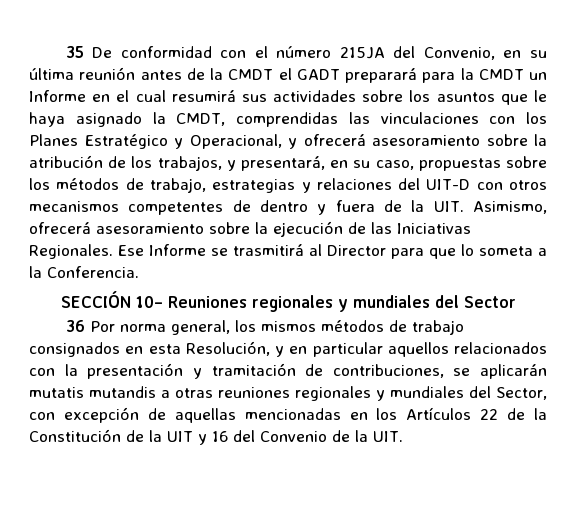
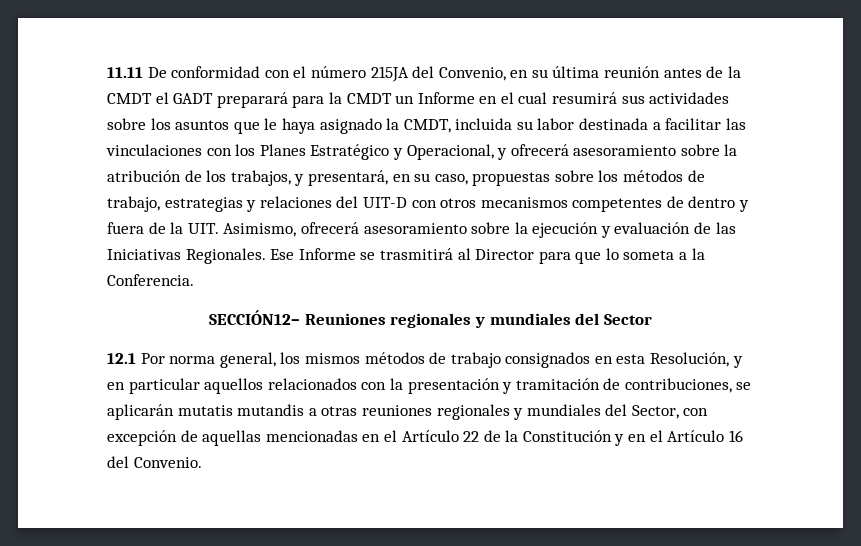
[65,46,84,58] 35 -> [107,67,143,78] 11.11
[236,112,338,127] comprendidas -> [455,118,722,130] incluida su labor destinada a facilitar
(343, 229) none -> [600,222,691,238] y evaluación
[60,291,163,308] SECCIÓN 10– -> [209,310,301,325] SECCIÓN12–
[65,320,85,332] 36 -> [107,353,136,364] 12.1
[376,407,472,420] los Artículos -> [383,430,459,442] el Artículo
[126,430,403,445] de la UIT y 16 del Convenio de la UIT. -> [614,430,743,446] [107,456,202,468] y en el Artículo 16 del Convenio.

